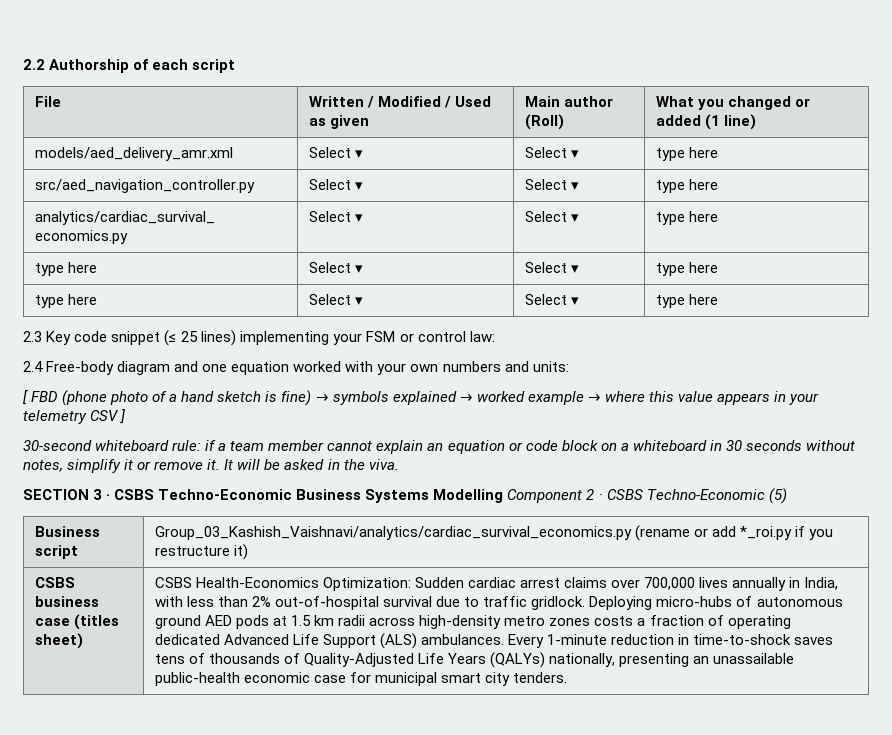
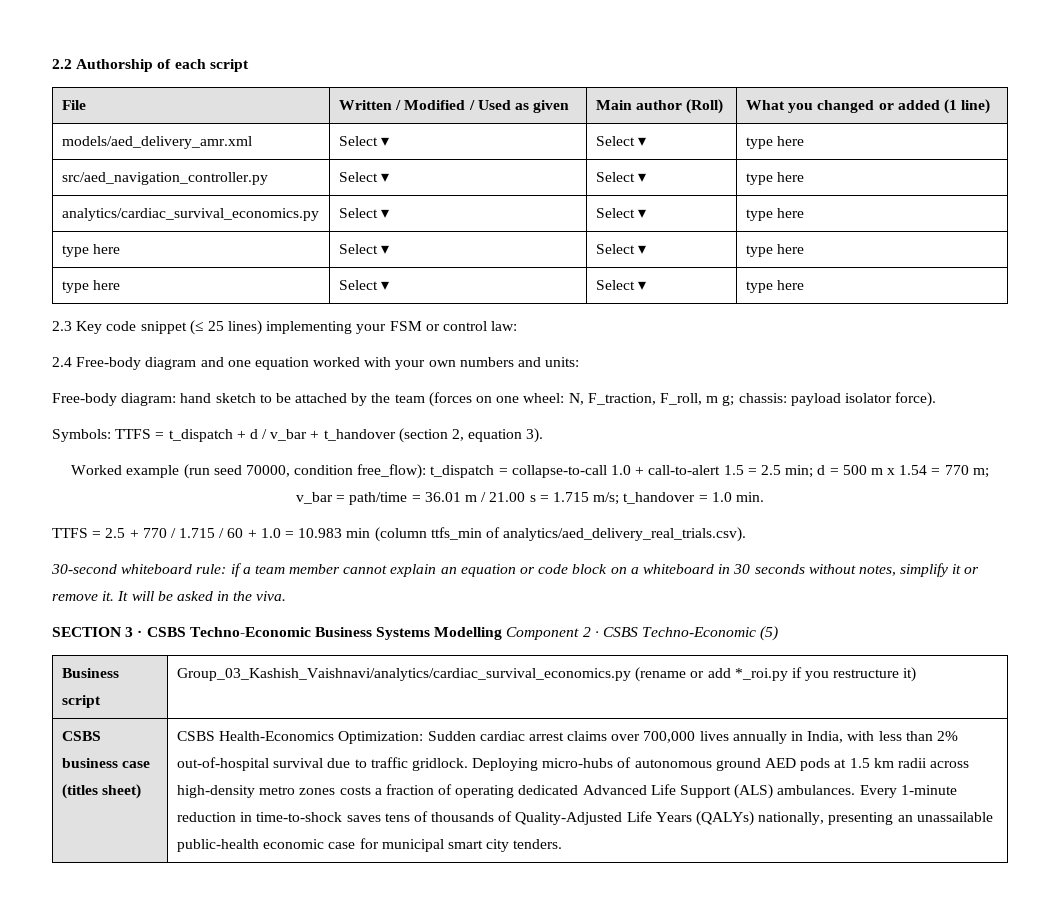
[23,390,820,406] [23,409,126,424] [ FBD (phone photo of a hand sketch is fine) → symbols explained → worked example → where this value appears in your telemetry CSV ] -> [52,392,937,407] [52,428,544,443] [71,464,989,479] [296,492,764,505] [52,527,747,542] Free-body diagram: hand sketch to be attached by the team (forces on one wheel: N, F_traction, F_roll, m g; chassis: payload isolator force). // Symbols: TTFS = t_dispatch + d / v_bar + t_handover (section 2, equation 3). // Worked example (run seed 70000, condition free_flow): t_dispatch = collapse-to-call 1.0 + call-to-alert 1.5 = 2.5 min; d = 500 m x 1.54 = 770 m; v_bar = path/time = 36.01 m / 21.00 s = 1.715 m/s; t_handover = 1.0 min. // TTFS = 2.5 + 770 / 1.715 / 60 + 1.0 = 10.983 min (column ttfs_min of analytics/aed_delivery_real_trials.csv).

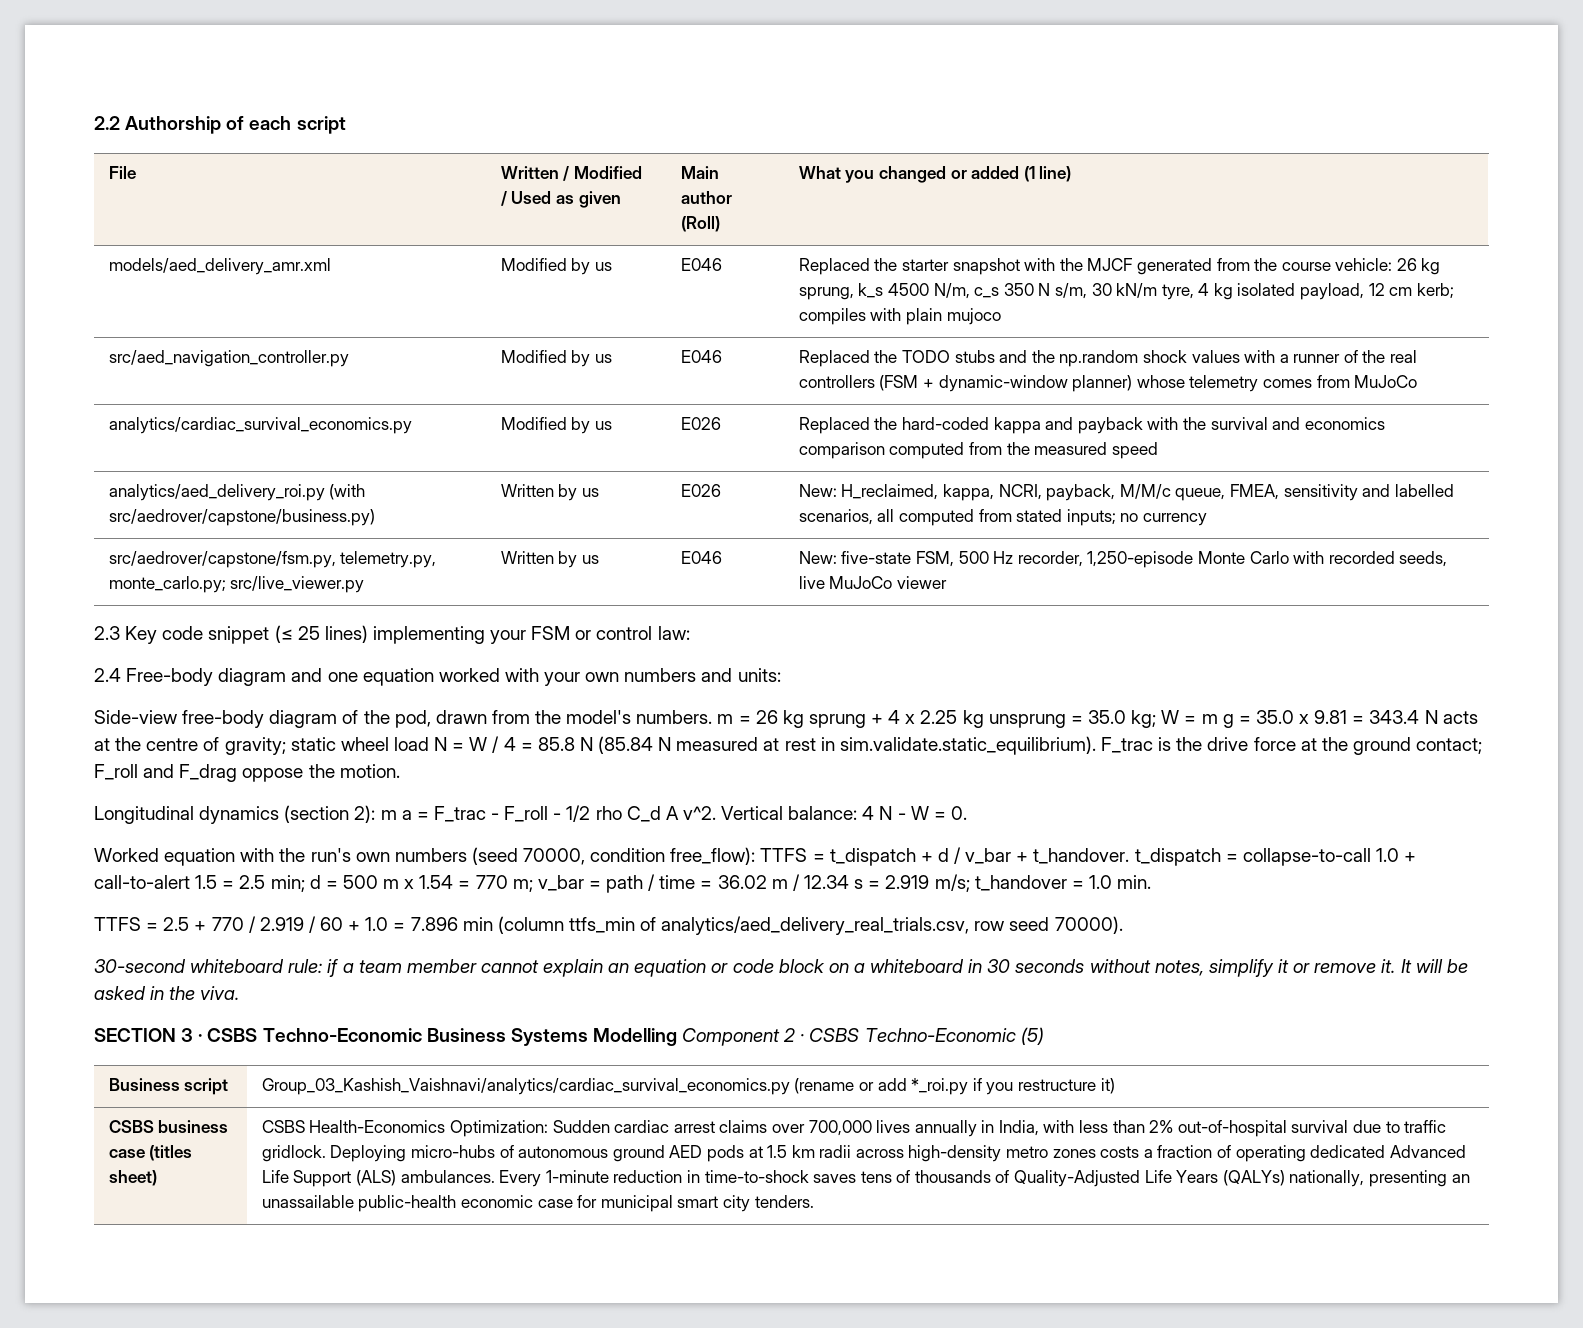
[338,136,390,146] [595,136,647,146] [745,136,805,149] [61,172,268,185] [338,172,390,182] [595,172,647,182] [745,172,805,185] [61,208,319,221] [338,208,390,218] [595,208,647,218] [745,208,805,221] [61,244,121,257] [338,244,390,254] [595,244,647,254] [745,244,805,257] [61,280,121,293] [338,280,390,290] [595,280,647,290] [745,280,805,293] Select ▾ | Select ▾ | type here // src/aed_navigation_controller.py | Select ▾ | Select ▾ | type here // analytics/cardiac_survival_economics.py | Select ▾ | Select ▾ | type here // type here | Select ▾ | Select ▾ | type here // type here | Select ▾ | Select ▾ | type here -> [500,258,612,275] [680,258,722,271] [798,258,1441,275] [798,283,1454,300] [798,308,1001,325] [108,350,349,367] [500,350,612,367] [680,350,722,363] [798,350,1418,367] [798,375,1418,392] [108,417,412,434] [500,417,612,434] [680,417,721,430] [798,417,1385,434] [798,442,1158,459] [108,484,366,501] [108,509,375,526] [500,484,599,501] [680,484,721,497] [798,484,1454,501] [798,509,1207,526] [108,551,437,568] [108,576,365,593] [500,551,599,568] [680,551,722,564] [798,551,1448,568] [798,576,947,589] Modified by us | E046 | Replaced the starter snapshot with the MJCF generated from the course vehicle: 26 kg sprung, k_s 4500 N/m, c_s 350 N s/m, 30 kN/m tyre, 4 kg isolated payload, 12 cm kerb; compiles with plain mujoco // src/aed_navigation_controller.py | Modified by us | E046 | Replaced the TODO stubs and the np.random shock values with a runner of the real controllers (FSM + dynamic-window planner) whose telemetry comes from MuJoCo // analytics/cardiac_survival_economics.py | Modified by us | E026 | Replaced the hard-coded kappa and payback with the survival and economics comparison computed from the measured speed // analytics/aed_delivery_roi.py (with src/aedrover/capstone/business.py) | Written by us | E026 | New: H_reclaimed, kappa, NCRI, payback, M/M/c queue, FMEA, sensitivity and labelled scenarios, all computed from stated inputs; no currency // src/aedrover/capstone/fsm.py, telemetry.py, monte_carlo.py; src/live_viewer.py | Written by us | E046 | New: five-state FSM, 500 Hz recorder, 1,250-episode Monte Carlo with recorded seeds, live MuJoCo viewer
[52,392,937,407] [52,429,111,442] Free-body diagram: hand sketch to be attached by the team (forces on one wheel: N, F_traction, F_roll, m g; chassis: payload isolator force). // Symbols: -> [94,710,1478,728] [94,736,1483,755] [94,764,400,782] [94,805,967,824] [94,847,756,866] Side-view free-body diagram of the pod, drawn from the model's numbers. m = 26 kg sprung + 4 x 2.25 kg unsprung = 35.0 kg; W = m g = 35.0 x 9.81 = 343.4 N acts at the centre of gravity; static wheel load N = W / 4 = 85.8 N (85.84 N measured at rest in sim.validate.static_equilibrium). F_trac is the drive force at the ground contact; F_roll and F_drag oppose the motion. // Longitudinal dynamics (section 2): m a = F_trac - F_roll - 1/2 rho C_d A v^2. Vertical balance: 4 N - W = 0. // Worked equation with the run's own numbers (seed 70000, condition free_flow):
[323,428,544,443] [71,464,427,479] t_handover (section 2, equation 3). // Worked example (run seed 70000, condition free_flow): -> [1033,848,1130,864] t_handover.
[349,492,461,505] path/time = 36.01 -> [606,874,767,893] path / time = 36.02
[489,492,526,502] 21.00 -> [803,875,849,889] 12.34
[552,492,589,502] 1.715 -> [885,875,930,889] 2.919
[179,528,216,538] 1.715 -> [259,917,304,931] 2.919
[298,528,343,538] 10.983 -> [410,917,458,931] 7.896
[503,527,747,542] analytics/aed_delivery_real_trials.csv). -> [661,916,1123,935] analytics/aed_delivery_real_trials.csv, row seed 70000).

